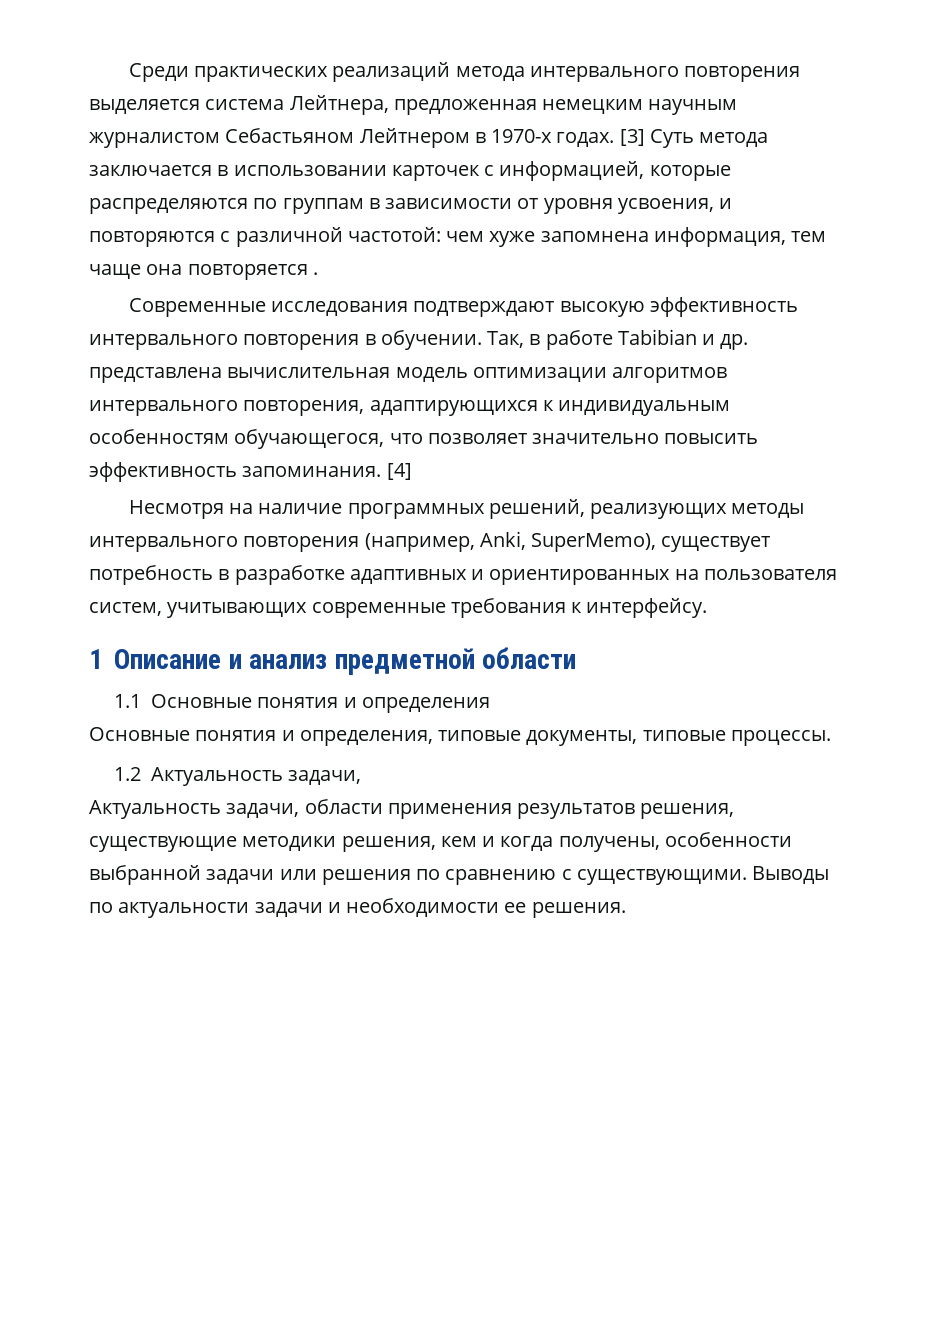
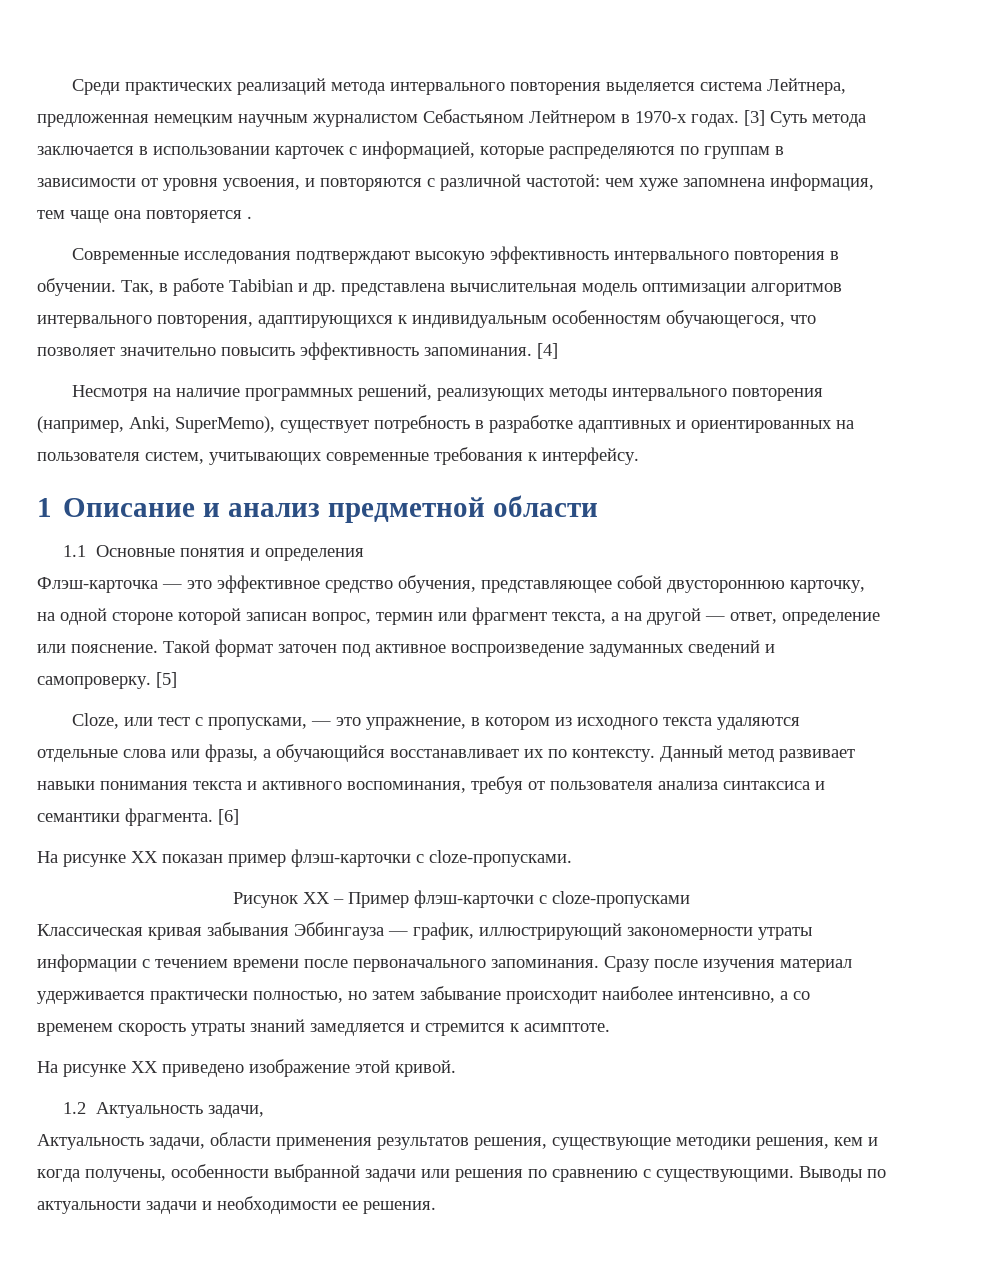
[89,727,831,746] Основные понятия и определения, типовые документы, типовые процессы. -> [37,575,865,593] [37,607,880,625] [37,639,775,657] [37,672,177,689] [72,713,801,730] [37,744,855,762] [37,776,825,794] [37,808,239,826] [37,849,572,867] [233,890,690,908] [37,922,812,940] [37,954,852,972] [37,986,810,1004] [37,1019,610,1036] [37,1059,456,1077] Флэш-карточка — это эффективное средство обучения, представляющее собой двустороннюю карточку, на одной стороне которой записан вопрос, термин или фрагмент текста, а на другой — ответ, определение или пояснение. Такой формат заточен под активное воспроизведение задуманных сведений и самопроверку. [5] // Cloze, или тест с пропусками, — это упражнение, в котором из исходного текста удаляются отдельные слова или фразы, а обучающийся восстанавливает их по контексту. Данный метод развивает навыки понимания текста и активного воспоминания, требуя от пользователя анализа синтаксиса и семантики фрагмента. [6] // На рисунке XX показан пример флэш-карточки с cloze-пропусками. // Рисунок XX – Пример флэш-карточки с cloze-пропусками // Классическая кривая забывания Эббингауза — график, иллюстрирующий закономерности утраты информации с течением времени после первоначального запоминания. Сразу после изучения материал удерживается практически полностью, но затем забывание происходит наиболее интенсивно, а со временем скорость утраты знаний замедляется и стремится к асимптоте. // На рисунке XX приведено изображение этой кривой.

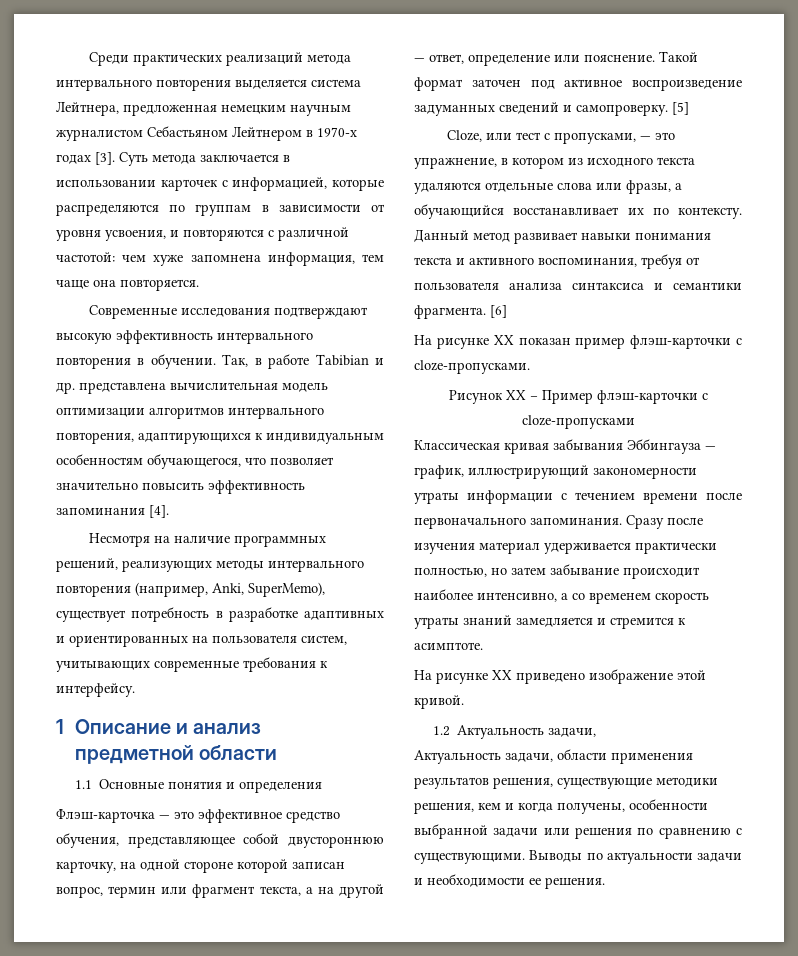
[691,110,765,127] годах. [3] -> [56,152,115,165] годах [3].
[146,210,252,223] повторяется . -> [120,279,199,291] повторяется.
[424,343,558,359] запоминания. [4] -> [56,505,169,518] запоминания [4].

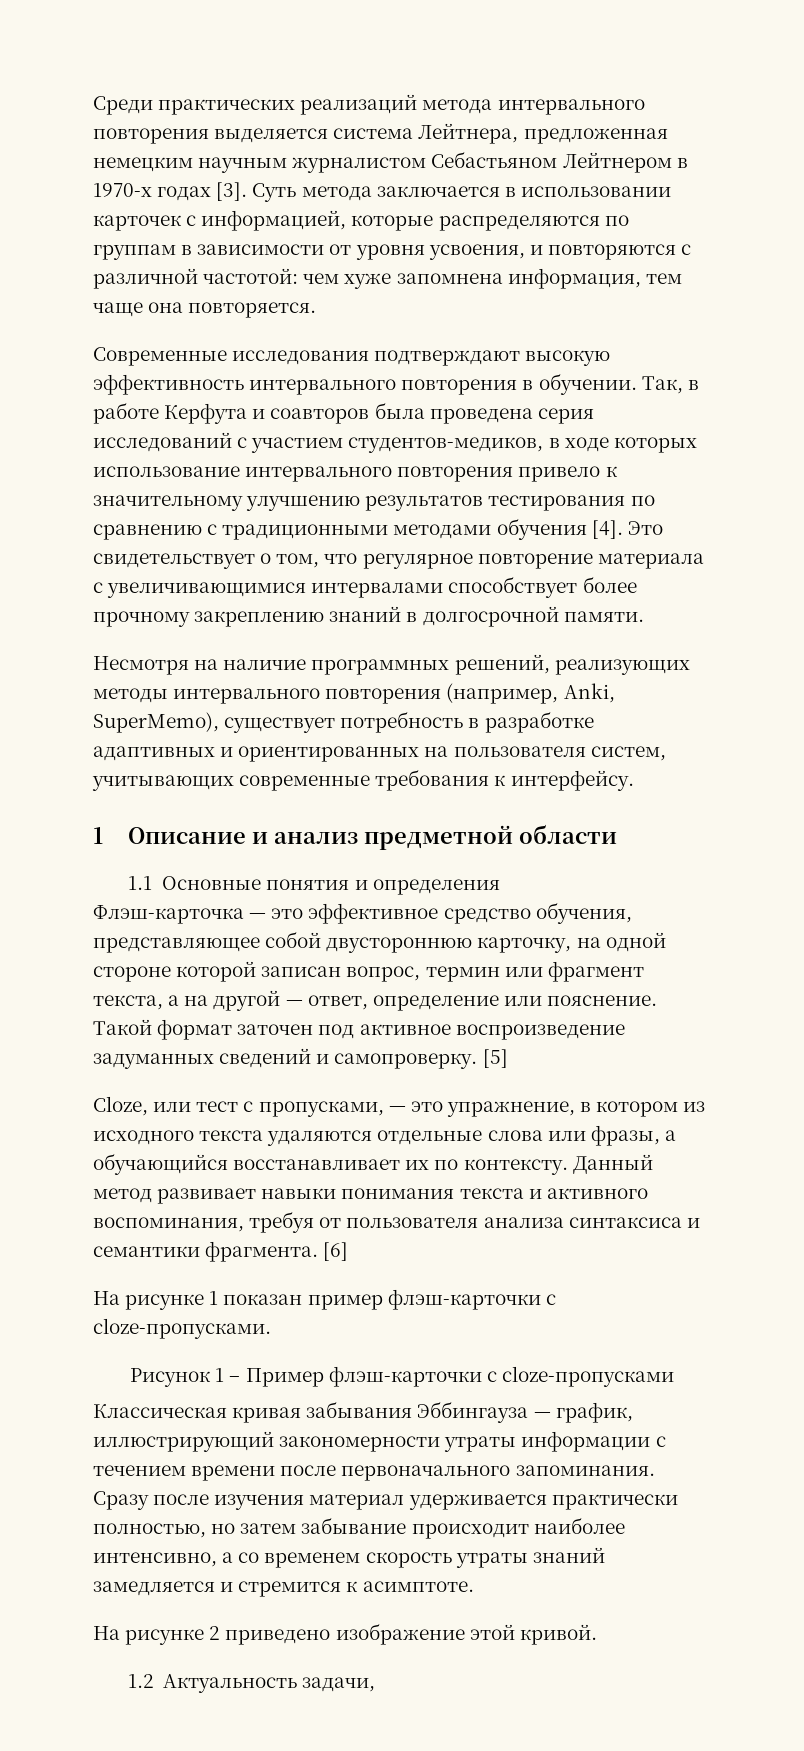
[315,354,384,366] [56,382,328,394] [56,407,324,419] [56,432,384,444] [56,454,334,469] [56,480,305,494] [56,505,169,518] Tabibian и др. представлена вычислительная модель оптимизации алгоритмов интервального повторения, адаптирующихся к индивидуальным особенностям обучающегося, что позволяет значительно повысить эффективность запоминания [4]. -> [164,402,594,424] [93,432,697,453] [93,466,618,482] [93,495,655,511] [93,518,663,540] [93,553,704,569] [93,576,637,598] [93,606,644,627] Керфута и соавторов была проведена серия исследований с участием студентов-медиков, в ходе которых использование интервального повторения привело к значительному улучшению результатов тестирования по сравнению с традиционными методами обучения [4]. Это свидетельствует о том, что регулярное повторение материала с увеличивающимися интервалами способствует более прочному закреплению знаний в долгосрочной памяти.
[493,335,514,345] XX -> [209,1291,219,1305] 1
[505,390,526,400] XX -> [215,1368,225,1382] 1
[492,670,512,680] XX -> [209,1626,221,1640] 2
[414,749,693,764] [414,777,718,789] [414,799,708,814] [414,824,742,839] [414,850,742,864] [414,874,605,889] // Актуальность задачи, области применения результатов решения, существующие методики решения, кем и когда получены, особенности выбранной задачи или решения по сравнению с существующими. Выводы по актуальности задачи и необходимости ее решения. -> (376, 1684) none

